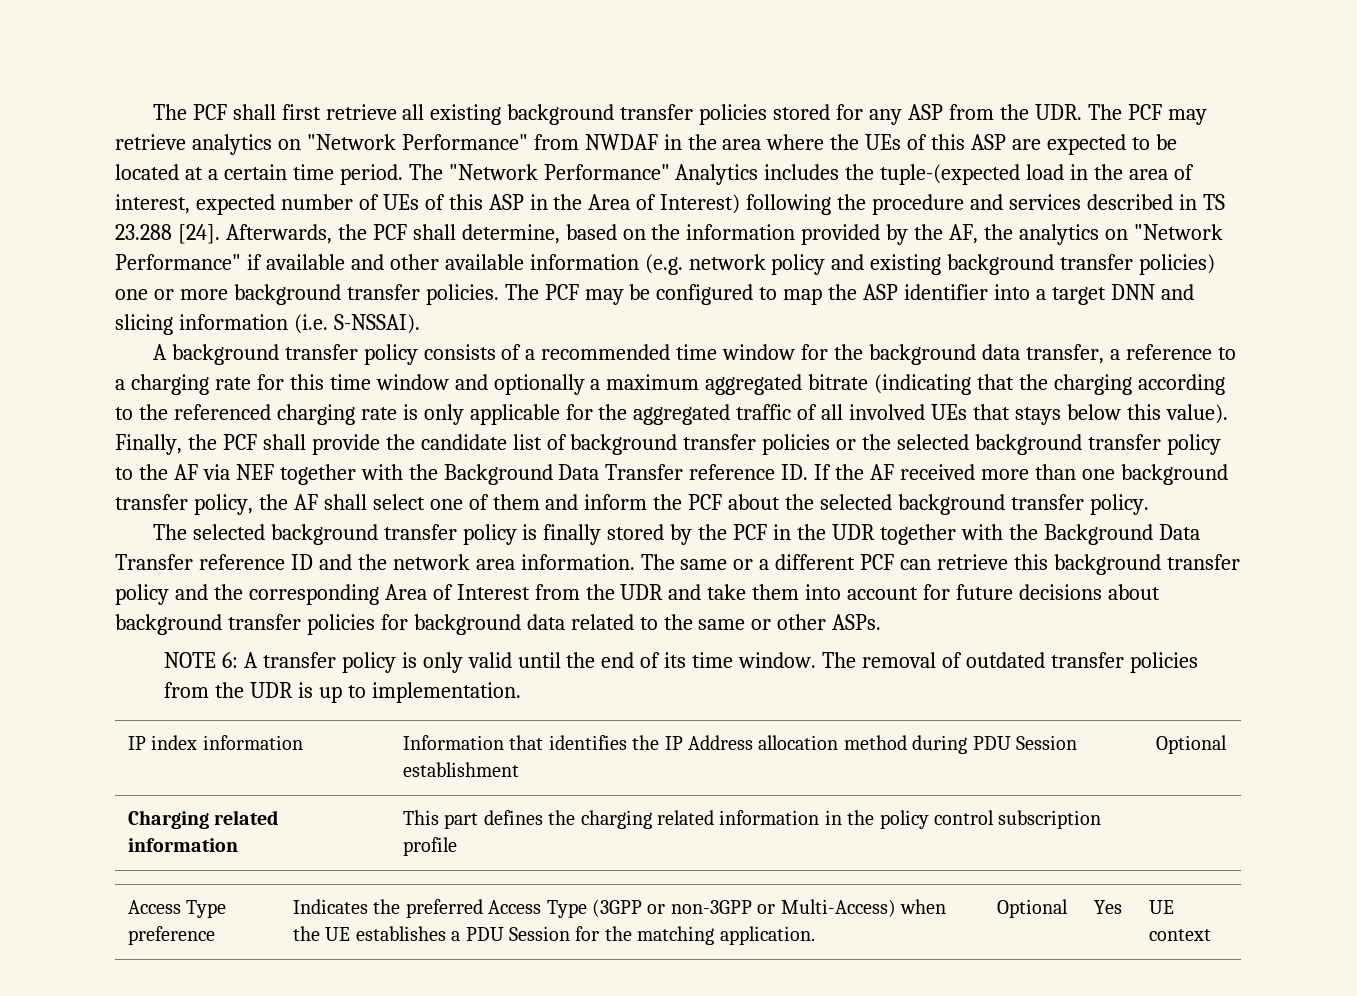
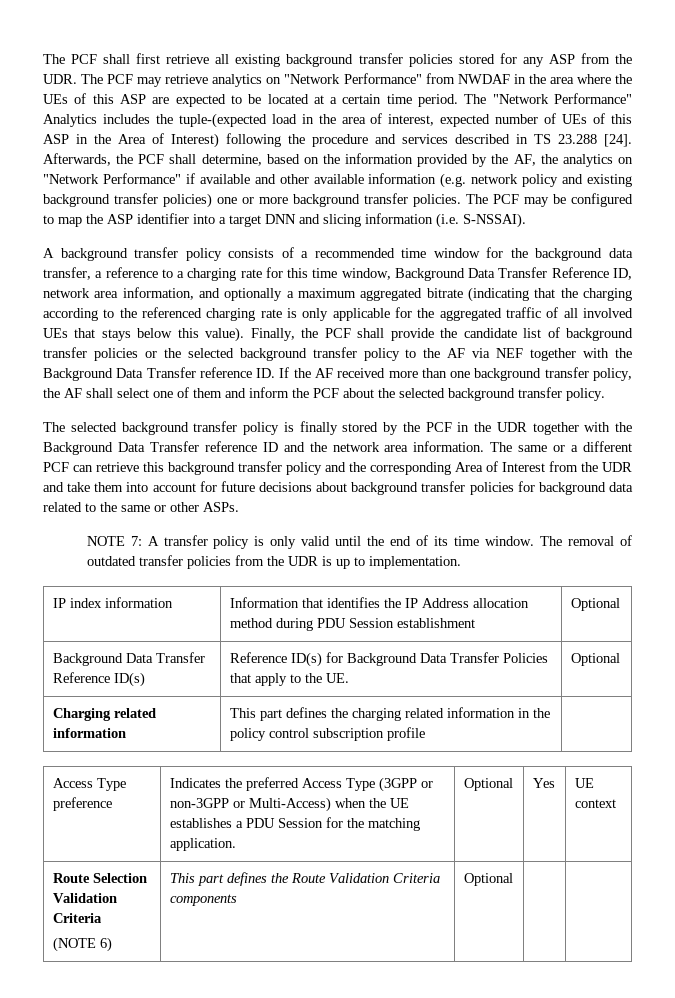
[375,374,449,390] window -> [341,267,632,281] [43,287,194,300] window, Background Data Transfer Reference ID, network area information,
[221,652,238,668] 6: -> [130,536,142,546] 7:
(1228, 744) none -> [52,652,205,666] [52,672,145,687] [229,652,548,667] [229,673,349,686] [570,653,620,666] // Background Data Transfer Reference ID(s) | Reference ID(s) for Background Data Transfer Policies that apply to the UE. | Optional
(1212, 935) none -> [52,873,147,883] [52,893,117,903] [52,913,102,923] [52,937,112,952] [169,872,440,886] [169,894,237,906] [463,873,513,886] // Route Selection Validation Criteria // (NOTE 6) | This part defines the Route Validation Criteria components | Optional | |

